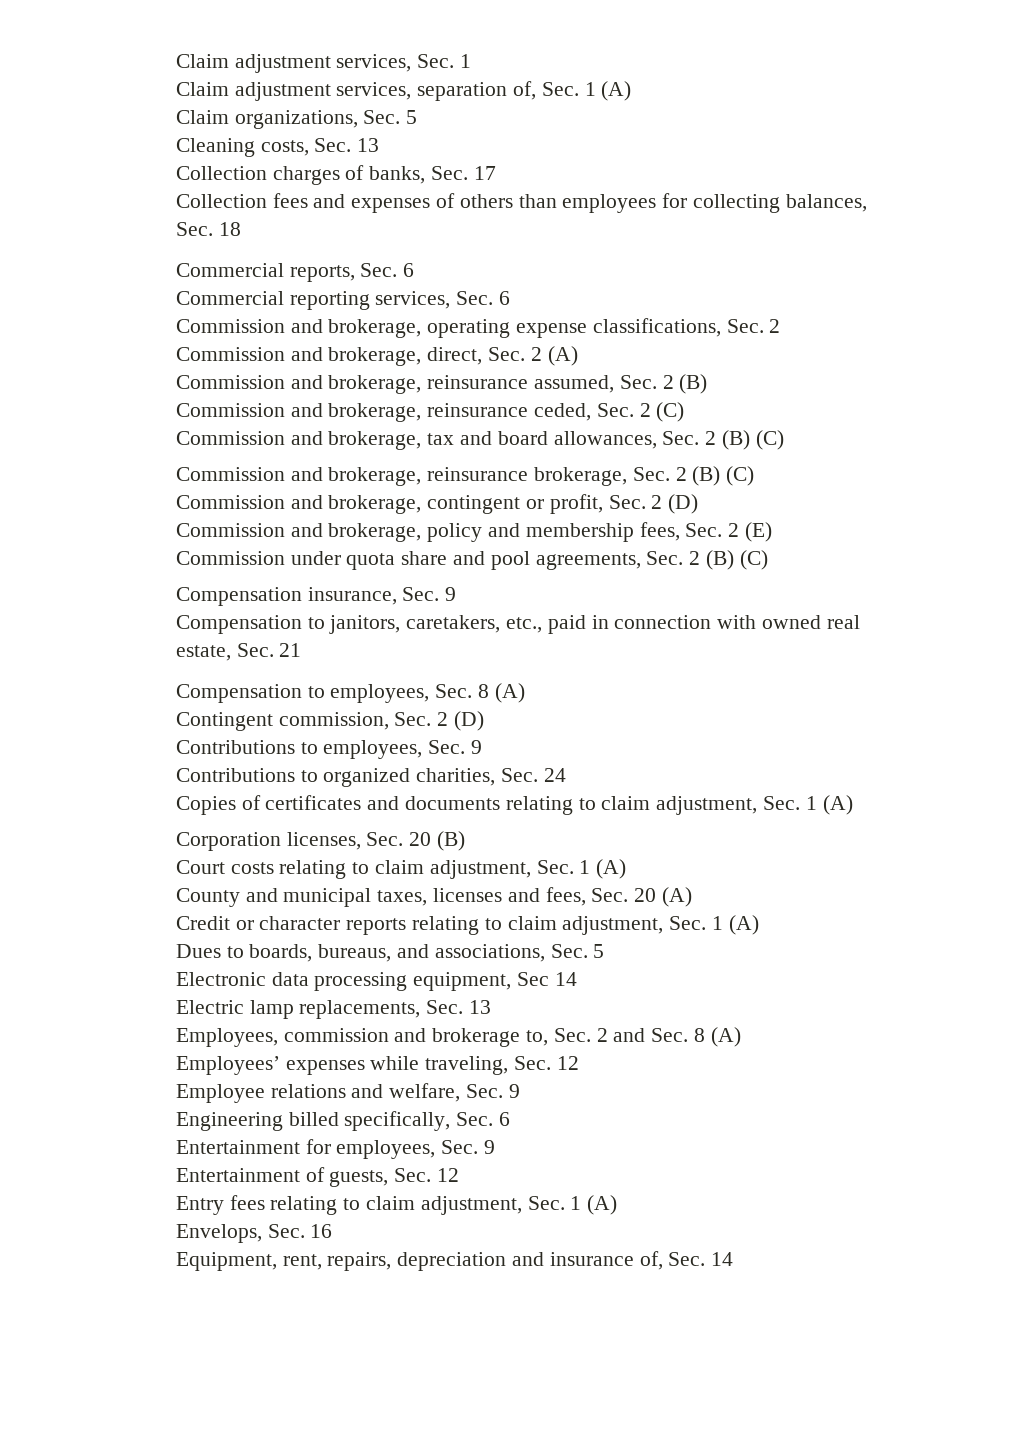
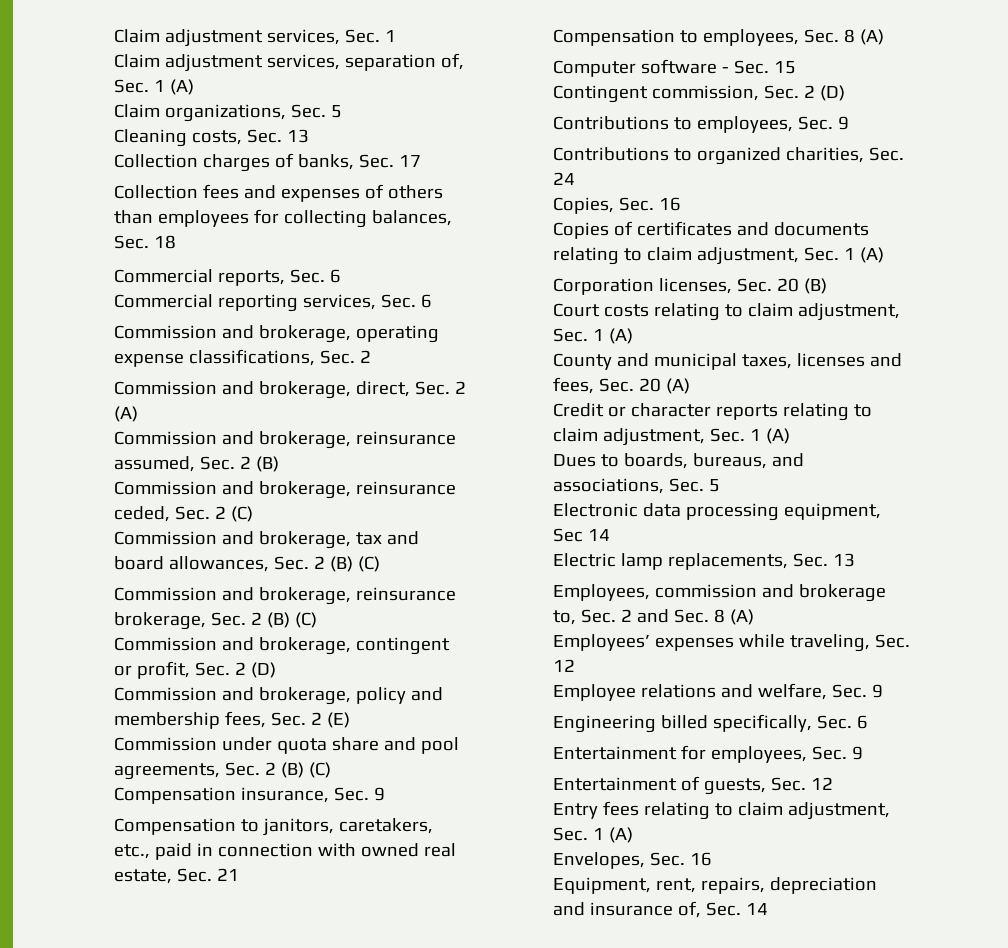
(525, 693) none -> [552,59,796,77] // Computer software - Sec. 15
(566, 775) none -> [552,197,681,214] // Copies, Sec. 16
[175,1224,262,1243] Envelops, -> [552,852,645,869] Envelopes,

